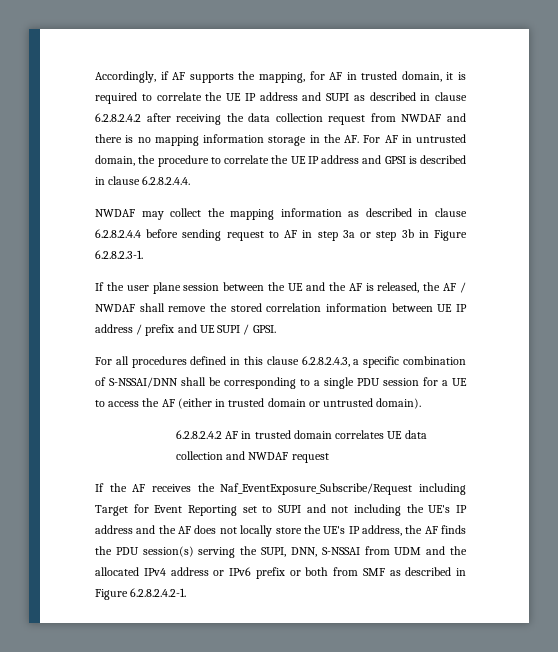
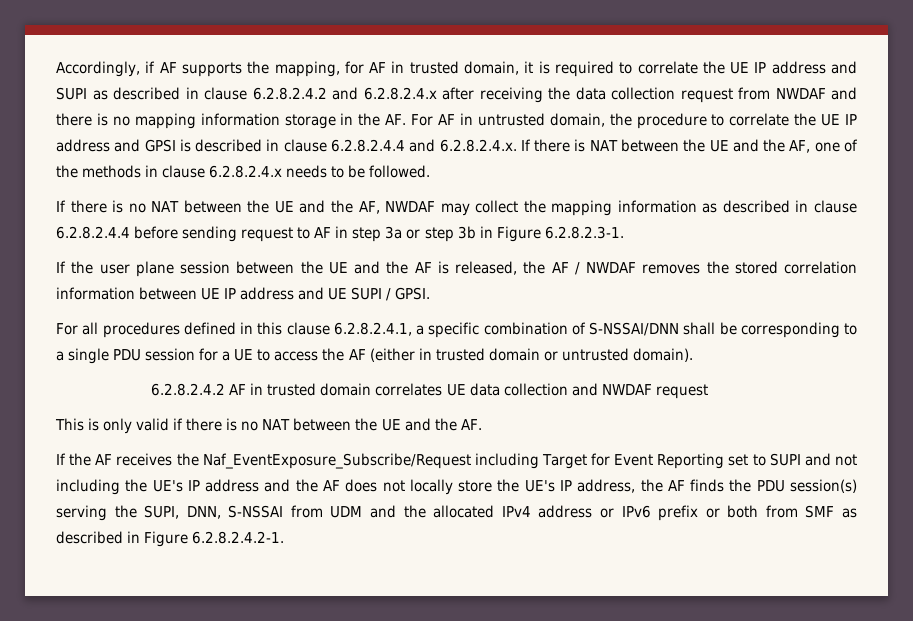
(141, 117) none -> [332,87,437,100] and 6.2.8.2.4.x
[142,176,191,185] 6.2.8.2.4.4. // -> [331,139,859,153] [56,165,431,178] [56,200,380,214] 6.2.8.2.4.4 and 6.2.8.2.4.x. If there is NAT between the UE and the AF, one of the methods in clause 6.2.8.2.4.x needs to be followed. // If there is no NAT between the UE and the AF,
[139,303,207,312] shall remove -> [642,264,701,274] removes
[136,324,175,336] / prefix -> (295, 293) none
[301,356,350,367] 6.2.8.2.4.3, -> [333,322,412,336] 6.2.8.2.4.1,
(329, 458) none -> [55,418,482,434] // This is only valid if there is no NAT between the UE and the AF.

